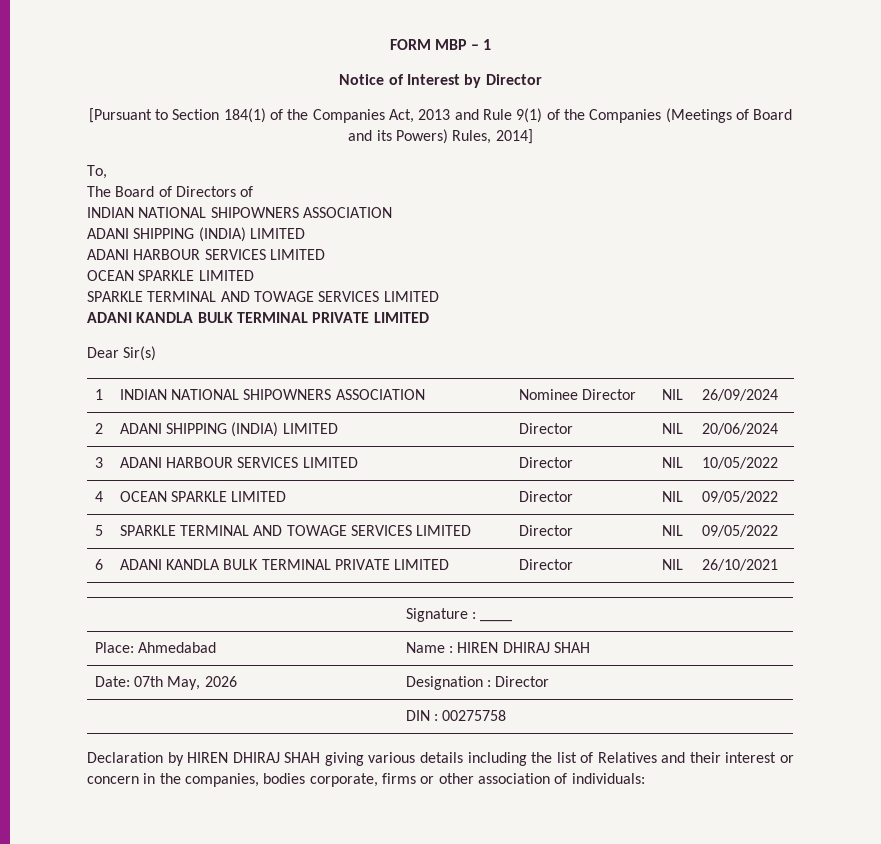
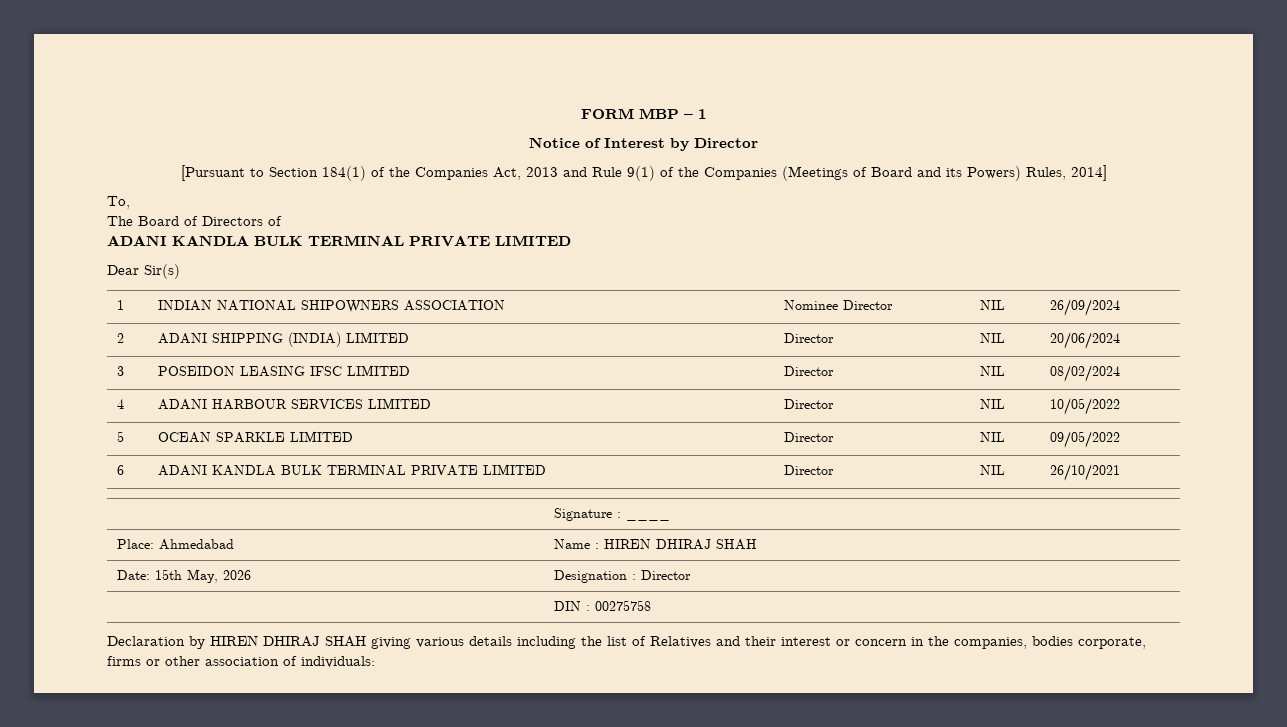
[87,207,392,218] [87,227,305,242] [87,249,325,260] [87,270,254,281] [87,291,439,302] // INDIAN NATIONAL SHIPOWNERS ASSOCIATION // ADANI SHIPPING (INDIA) LIMITED // ADANI HARBOUR SERVICES LIMITED // OCEAN SPARKLE LIMITED // SPARKLE TERMINAL AND TOWAGE SERVICES LIMITED -> (282, 221) none
(103, 462) none -> [157,365,410,377] [783,366,834,376] [979,366,1005,376] [1049,365,1120,382] [116,399,124,409] | POSEIDON LEASING IFSC LIMITED | Director | NIL | 08/02/2024 // 4
[94,491,103,502] 4 -> [116,431,124,442] 5
[94,525,103,536] [119,525,472,536] [518,525,573,536] [661,525,683,536] [701,525,778,537] // 5 | SPARKLE TERMINAL AND TOWAGE SERVICES LIMITED | Director | NIL | 09/05/2022 -> (1120, 439) none
[134,676,164,687] 07th -> [154,569,182,580] 15th

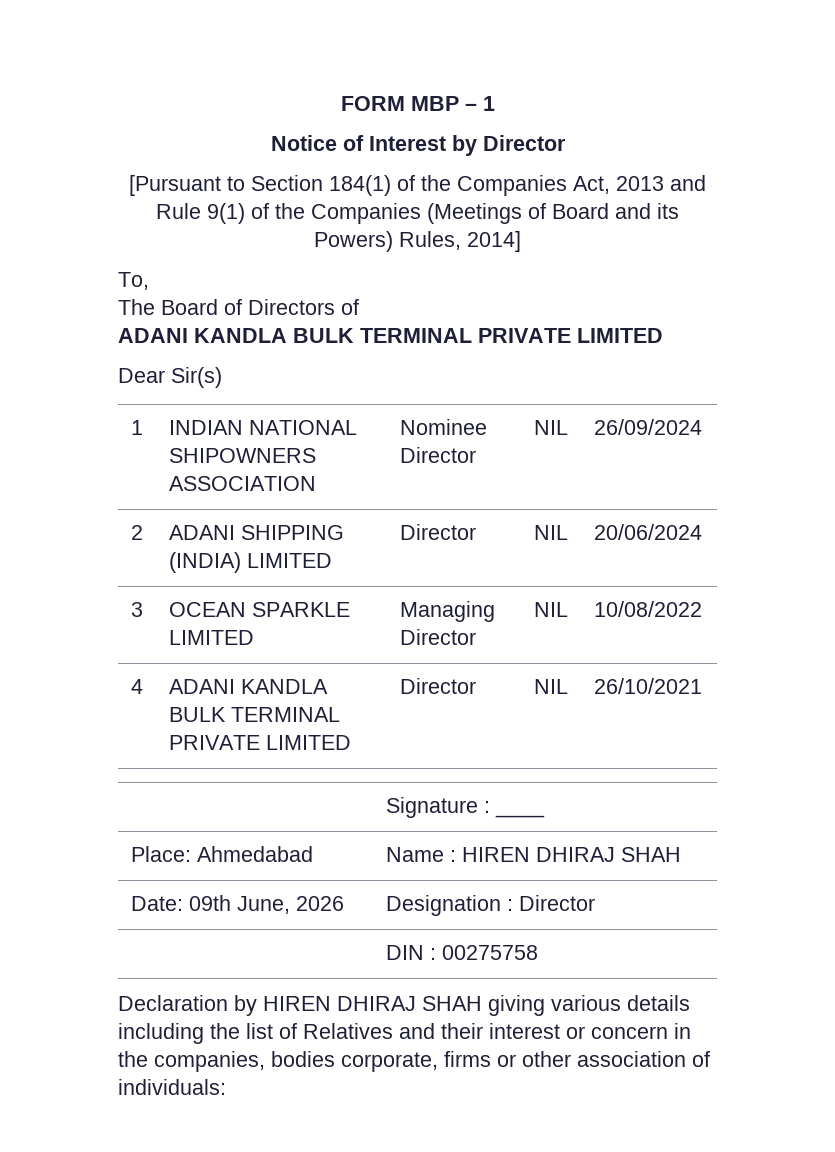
[157,365,410,377] [783,366,834,376] [979,366,1005,376] [1049,365,1120,382] POSEIDON LEASING IFSC LIMITED | Director | NIL | 08/02/2024 -> [168,602,350,617] [168,630,254,645] [399,601,495,622] [399,629,476,645] [533,602,568,617] [593,601,702,617] OCEAN SPARKLE LIMITED | Managing Director | NIL | 10/08/2022
[157,398,431,410] [783,399,834,409] [979,399,1005,409] [1049,398,1120,415] [116,431,124,442] [157,431,353,443] [783,432,834,442] [979,432,1005,442] [1049,431,1120,448] [116,465,124,475] | ADANI HARBOUR SERVICES LIMITED | Director | NIL | 10/05/2022 // 5 | OCEAN SPARKLE LIMITED | Director | NIL | 09/05/2022 // 6 -> (143, 686) none
[154,569,218,583] 15th May, -> [188,895,290,914] 09th June,

